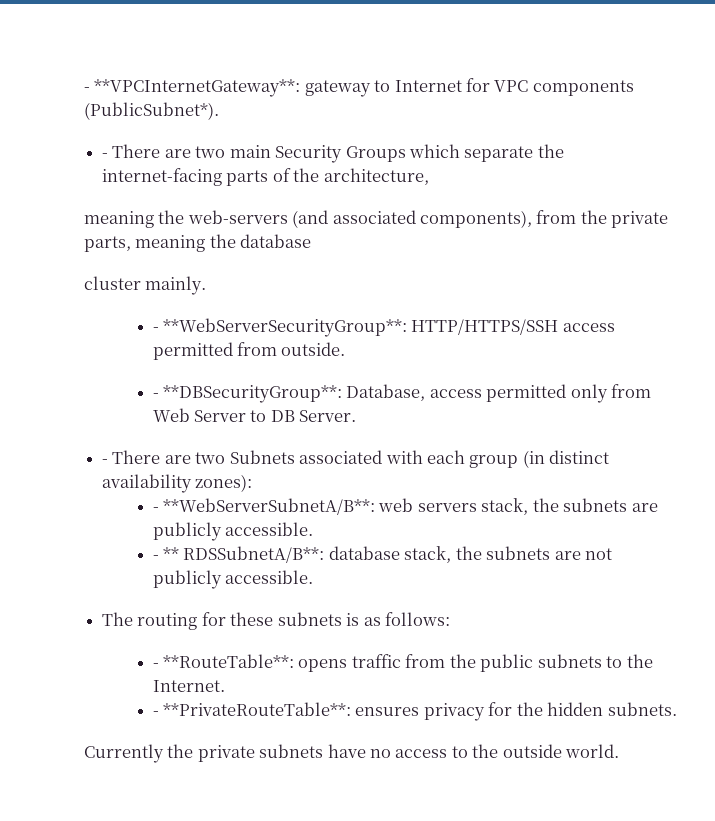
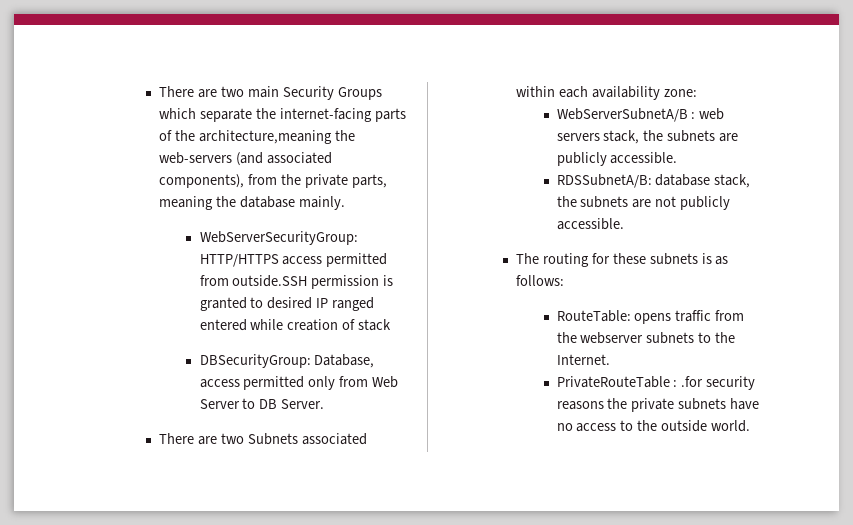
[83,78,634,97] [83,102,219,120] [101,153,108,158] - **VPCInternetGateway**: gateway to Internet for VPC components (PublicSubnet*). // - -> (158, 91) none
[323,168,429,185] [83,211,154,228] architecture, // meaning -> [198,130,332,144] architecture,meaning
[83,276,141,290] // cluster -> (295, 202) none
[152,318,615,337] [152,342,346,360] [152,385,343,403] - **WebServerSecurityGroup**: HTTP/HTTPS/SSH access permitted from outside. // - **DBSecurityGroup**: -> [199,231,358,245] [199,253,388,267] [199,275,394,289] [199,297,375,311] [199,319,392,331] [199,354,311,368] WebServerSecurityGroup: HTTP/HTTPS access permitted from outside.SSH permission is granted to desired IP ranged entered while creation of stack // DBSecurityGroup:
[101,459,108,464] - -> (325, 404) none
[385,450,610,468] [101,474,253,493] [152,498,376,515] with each group (in distinct availability zones): // - **WebServerSubnetA/B**: -> [515,86,697,100] [556,108,696,122] within each availability zone: // WebServerSubnetA/B :
[152,546,325,563] - ** RDSSubnetA/B**: -> [556,174,652,188] RDSSubnetA/B:
[152,654,295,668] - **RouteTable**: -> [556,310,631,322] RouteTable:
[480,654,534,672] public -> [580,332,644,344] webserver
[152,702,677,721] [83,744,164,763] - **PrivateRouteTable**: ensures privacy for the hidden subnets. // Currently -> [556,376,756,390] [556,401,604,410] PrivateRouteTable : .for security reasons

